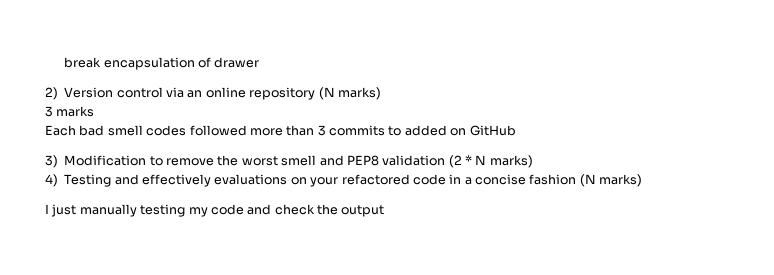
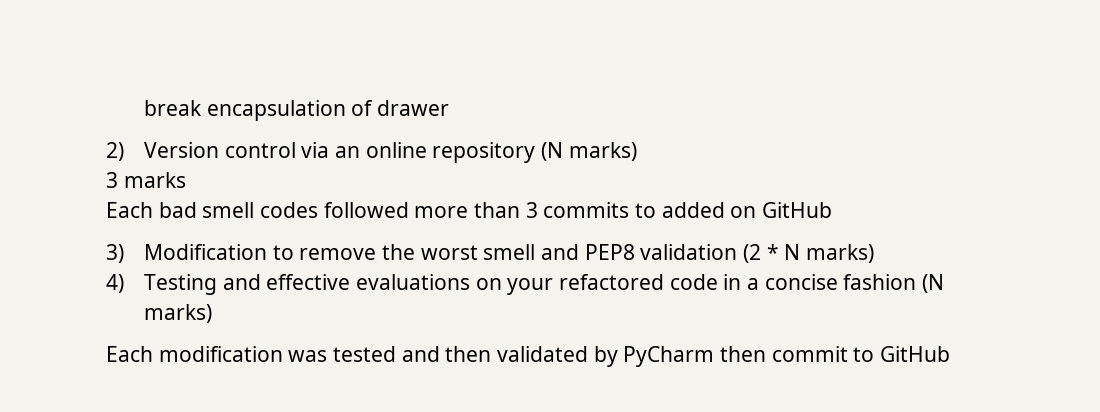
[142,174,211,187] effectively -> [266,274,351,290] effective
[45,204,385,217] I just manually testing my code and check the output -> [106,346,951,367] Each modification was tested and then validated by PyCharm then commit to GitHub

